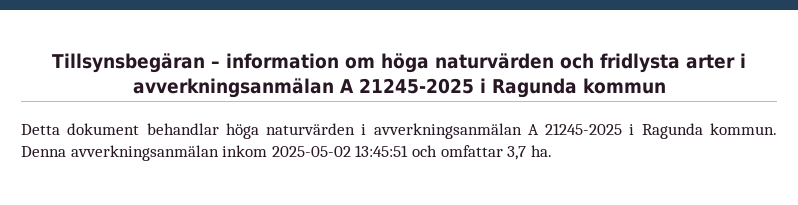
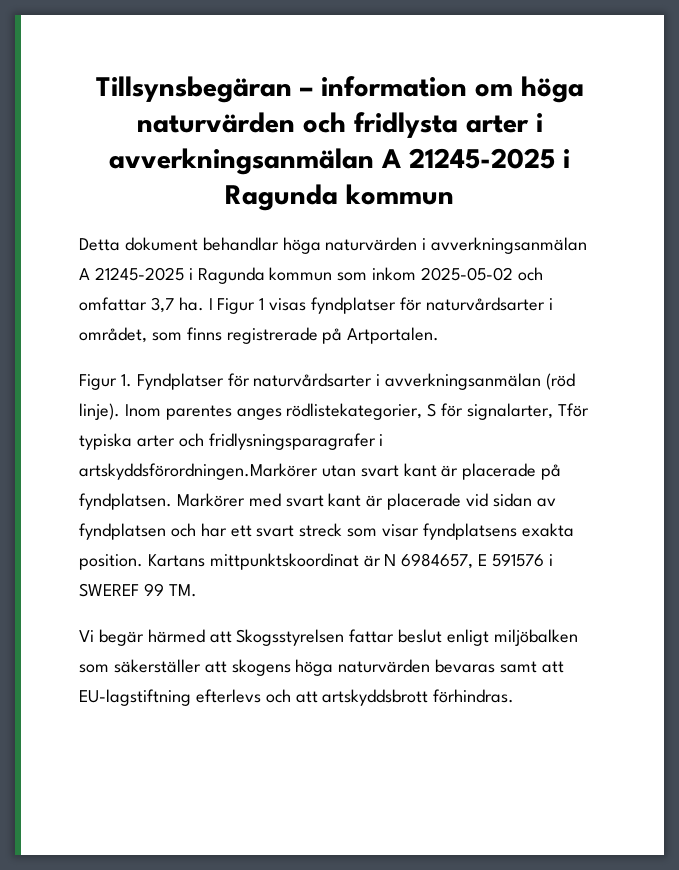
[709,123,777,135] [21,145,219,161] kommun. Denna avverkningsanmälan -> [269,267,368,281] kommun som
[355,145,409,157] 13:45:51 -> (514, 274) none
(552, 151) none -> [208,297,553,314] [79,327,440,344] [79,373,576,390] [79,403,589,420] [79,433,384,450] [79,463,562,480] [79,493,556,510] [79,523,574,540] [79,553,553,570] [79,583,197,597] [79,629,578,646] [79,659,564,676] [79,689,515,706] I Figur 1 visas fyndplatser för naturvårdsarter i området, som finns registrerade på Artportalen. // Figur 1. Fyndplatser för naturvårdsarter i avverkningsanmälan (röd linje). Inom parentes anges rödlistekategorier, S för signalarter, Tför typiska arter och fridlysningsparagrafer i artskyddsförordningen.Markörer utan svart kant är placerade på fyndplatsen. Markörer med svart kant är placerade vid sidan av fyndplatsen och har ett svart streck som visar fyndplatsens exakta position. Kartans mittpunktskoordinat är N 6984657, E 591576 i SWEREF 99 TM. // Vi begär härmed att Skogsstyrelsen fattar beslut enligt miljöbalken som säkerställer att skogens höga naturvärden bevaras samt att EU-lagstiftning efterlevs och att artskyddsbrott förhindras.

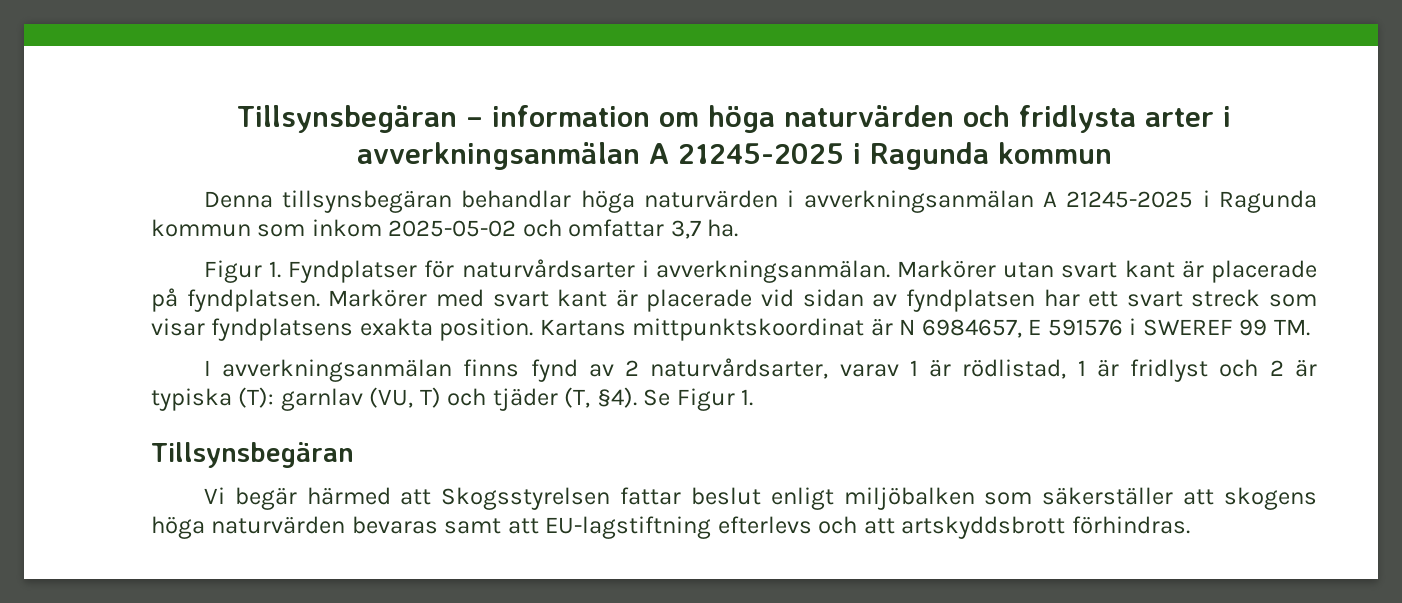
[79,237,198,251] Detta dokument -> [203,190,453,213] Denna tillsynsbegäran
[208,297,553,314] [79,327,440,344] I Figur 1 visas fyndplatser för naturvårdsarter i området, som finns registrerade på Artportalen. -> (739, 228) none
[385,373,576,390] [79,403,589,420] [79,433,384,450] [79,463,318,480] avverkningsanmälan (röd linje). Inom parentes anges rödlistekategorier, S för signalarter, Tför typiska arter och fridlysningsparagrafer i artskyddsförordningen.Markörer -> [655,260,997,283] avverkningsanmälan. Markörer
[170,523,196,537] och -> (1035, 300) none
(197, 590) none -> [203,358,1318,382] [151,387,754,411] [151,442,354,468] // I avverkningsanmälan finns fynd av 2 naturvårdsarter, varav 1 är rödlistad, 1 är fridlyst och 2 är typiska (T): garnlav (VU, T) och tjäder (T, §4). Se Figur 1. // Tillsynsbegäran

